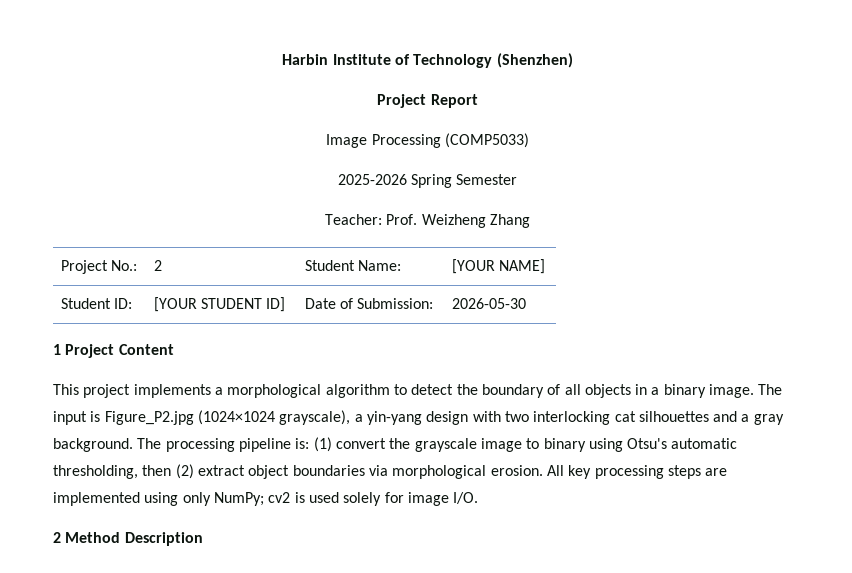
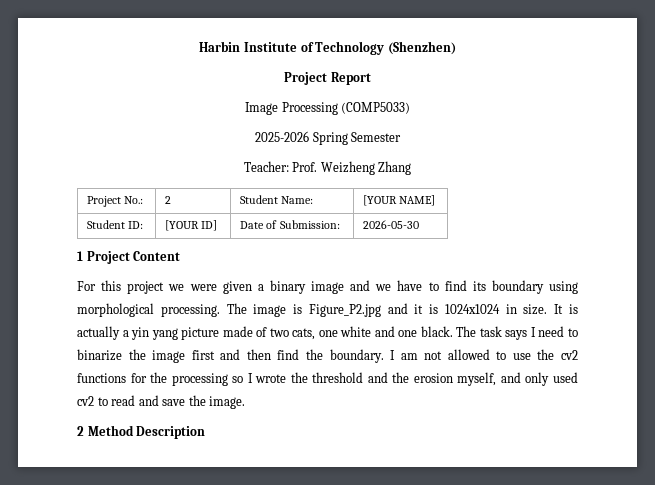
[200,298,262,309] STUDENT -> (200, 225) none
[53,384,783,398] [53,410,784,425] [53,437,738,452] [53,464,728,479] [53,492,479,506] This project implements a morphological algorithm to detect the boundary of all objects in a binary image. The input is Figure_P2.jpg (1024×1024 grayscale), a yin-yang design with two interlocking cat silhouettes and a gray background. The processing pipeline is: (1) convert the grayscale image to binary using Otsu's automatic thresholding, then (2) extract object boundaries via morphological erosion. All key processing steps are implemented using only NumPy; cv2 is used solely for image I/O. -> [77,280,578,294] [77,303,578,317] [77,326,579,340] [77,349,578,363] [77,372,579,386] [77,395,246,409] For this project we were given a binary image and we have to find its boundary using morphological processing. The image is Figure_P2.jpg and it is 1024x1024 in size. It is actually a yin yang picture made of two cats, one white and one black. The task says I need to binarize the image first and then find the boundary. I am not allowed to use the cv2 functions for the processing so I wrote the threshold and the erosion myself, and only used cv2 to read and save the image.

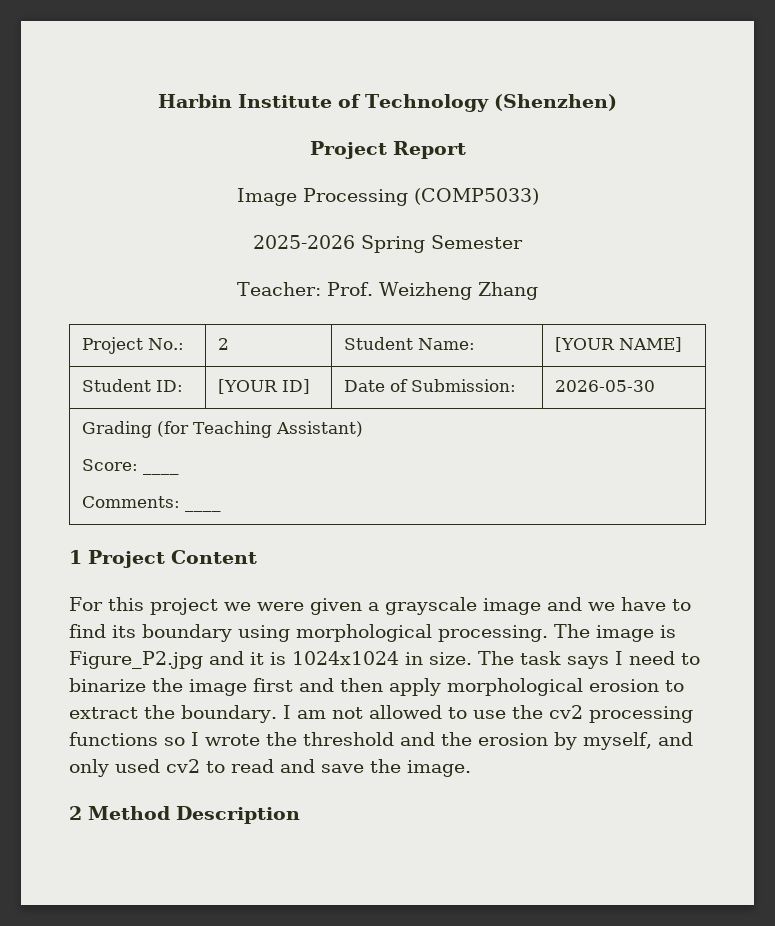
(420, 224) none -> [81,421,363,438] [81,459,138,471] [142,471,179,475] [81,496,180,508] [184,508,221,512] // Grading (for Teaching Assistant) // Score: ____ // Comments: ____
[269,280,306,294] binary -> [384,597,477,615] grayscale
[554,304,578,314] [77,326,453,340] It is actually a yin yang picture made of two cats, one white and one black. -> (472, 658) none
[277,349,300,360] find -> [389,678,684,696] [69,707,138,719] apply morphological erosion to extract
[77,372,228,386] functions for the processing -> [588,706,693,723] [69,732,158,746] processing functions
(453, 378) none -> [554,732,577,750] by

